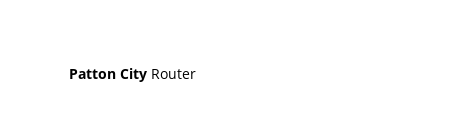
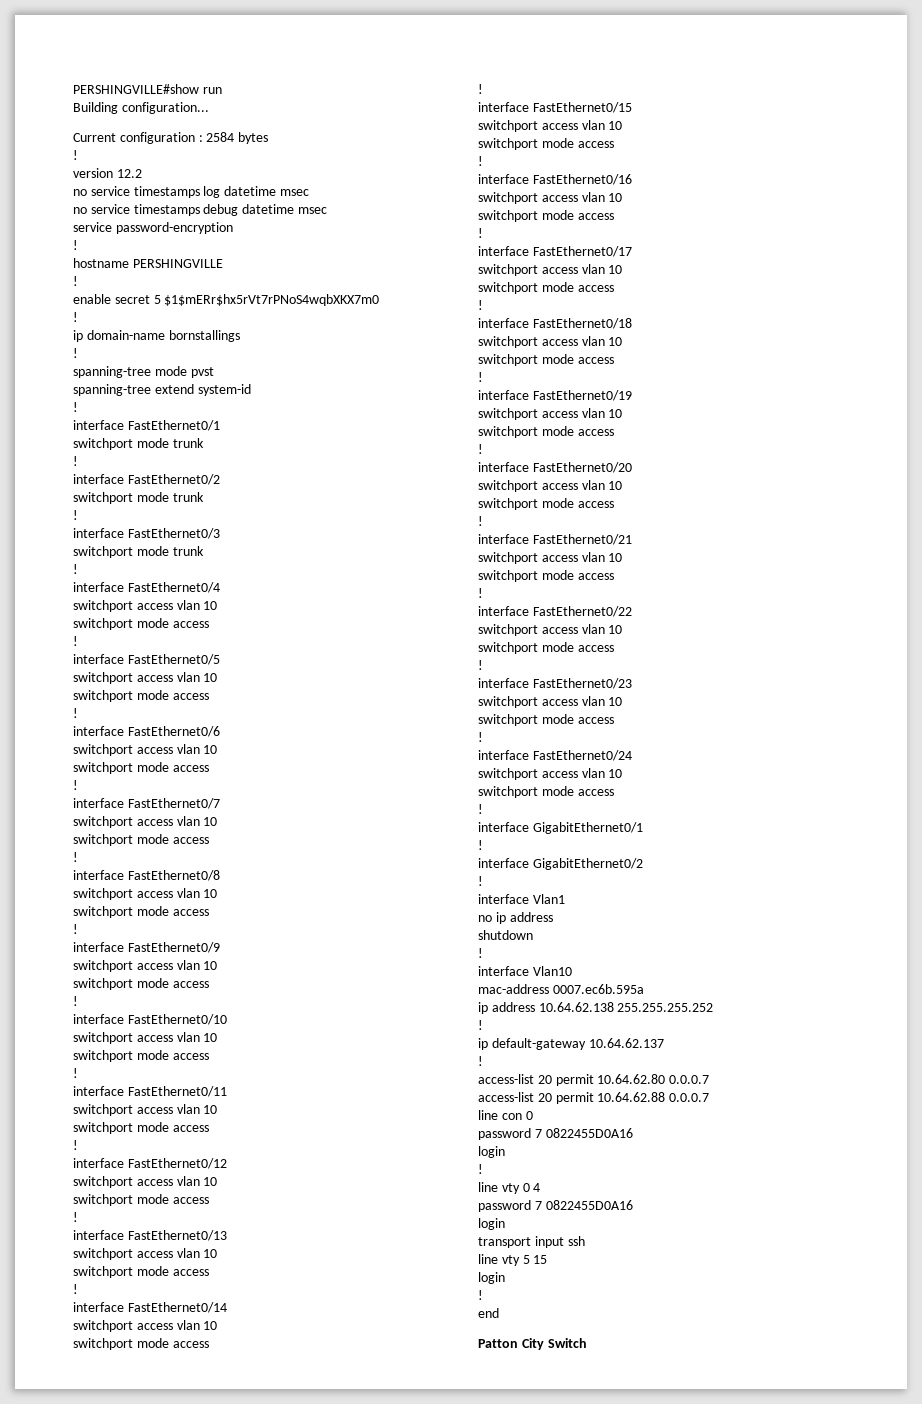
(69, 74) none -> [73,84,222,94] [73,102,209,114] [73,132,269,144] [73,150,78,160] [73,168,142,178] [73,186,309,198] [73,204,327,216] [73,222,233,234] [73,240,78,250] [73,258,223,268] [73,276,78,286] [73,294,380,306] [73,312,78,322] [73,330,240,342] [73,348,78,358] [73,366,214,378] [73,384,251,396] [73,402,78,412] [73,420,220,431] [73,438,204,450] [73,456,78,466] [73,474,220,485] [73,492,204,504] [73,510,78,520] [73,528,220,539] [73,546,204,558] [73,564,78,574] [73,582,220,593] [73,600,218,612] [73,618,209,630] [73,636,78,646] [73,654,220,665] [73,672,218,684] [73,690,209,702] [73,708,78,718] [73,726,220,737] [73,744,218,756] [73,762,209,774] [73,780,78,790] [73,798,220,809] [73,816,218,828] [73,834,209,846] [73,852,78,862] [73,870,220,881] [73,888,218,900] [73,906,209,918] [73,924,78,934] [73,942,220,953] [73,960,218,972] [73,978,209,990] [73,996,78,1006] [73,1014,227,1025] [73,1032,218,1044] [73,1050,209,1062] [73,1068,78,1078] [73,1086,227,1097] [73,1104,218,1116] [73,1122,209,1134] [73,1140,78,1150] [73,1158,227,1169] [73,1176,218,1188] [73,1194,209,1206] [73,1212,78,1222] [73,1230,227,1241] [73,1248,218,1260] [73,1266,209,1278] [73,1284,78,1294] [73,1302,227,1313] [73,1320,218,1332] [73,1338,209,1350] [478,84,483,94] [478,102,632,113] [478,120,623,132] [478,138,614,150] [478,156,483,166] [478,174,632,185] [478,192,623,204] [478,210,614,222] [478,228,483,238] [478,246,632,257] [478,264,623,276] [478,282,614,294] [478,300,483,310] [478,318,632,329] [478,336,623,348] [478,354,614,366] [478,372,483,382] [478,390,632,401] [478,408,623,420] [478,426,614,438] [478,444,483,454] [478,462,632,473] [478,480,623,492] [478,498,614,510] [478,516,483,526] [478,534,632,545] [478,552,623,564] [478,570,614,582] [478,588,483,598] [478,606,632,617] [478,624,623,636] [478,642,614,654] [478,660,483,670] [478,678,632,689] [478,696,623,708] [478,714,614,726] [478,732,483,742] [478,750,632,761] [478,768,623,780] [478,786,614,798] [478,804,483,814] [478,822,643,834] [478,840,483,850] [478,858,643,870] [478,876,483,886] [478,894,565,904] [478,912,553,924] [478,930,533,940] [478,948,483,958] [478,966,572,976] [478,984,644,994] [478,1002,714,1014] [478,1020,483,1030] [478,1038,664,1050] [478,1056,483,1066] [478,1074,710,1086] [478,1092,710,1104] [478,1110,533,1120] [478,1128,633,1140] [478,1146,505,1158] [478,1164,483,1174] [478,1182,541,1194] [478,1200,633,1212] [478,1218,505,1230] [478,1236,585,1248] [478,1254,548,1266] [478,1272,505,1284] [478,1290,483,1300] [478,1308,499,1318] PERSHINGVILLE#show run // Building configuration... // Current configuration : 2584 bytes // ! // version 12.2 // no service timestamps log datetime msec // no service timestamps debug datetime msec // service password-encryption // ! // hostname PERSHINGVILLE // ! // enable secret 5 $1$mERr$hx5rVt7rPNoS4wqbXKX7m0 // ! // ip domain-name bornstallings // ! // spanning-tree mode pvst // spanning-tree extend system-id // ! // interface FastEthernet0/1 // switchport mode trunk // ! // interface FastEthernet0/2 // switchport mode trunk // ! // interface FastEthernet0/3 // switchport mode trunk // ! // interface FastEthernet0/4 // switchport access vlan 10 // switchport mode access // ! // interface FastEthernet0/5 // switchport access vlan 10 // switchport mode access // ! // interface FastEthernet0/6 // switchport access vlan 10 // switchport mode access // ! // interface FastEthernet0/7 // switchport access vlan 10 // switchport mode access // ! // interface FastEthernet0/8 // switchport access vlan 10 // switchport mode access // ! // interface FastEthernet0/9 // switchport access vlan 10 // switchport mode access // ! // interface FastEthernet0/10 // switchport access vlan 10 // switchport mode access // ! // interface FastEthernet0/11 // switchport access vlan 10 // switchport mode access // ! // interface FastEthernet0/12 // switchport access vlan 10 // switchport mode access // ! // interface FastEthernet0/13 // switchport access vlan 10 // switchport mode access // ! // interface FastEthernet0/14 // switchport access vlan 10 // switchport mode access // ! // interface FastEthernet0/15 // switchport access vlan 10 // switchport mode access // ! // interface FastEthernet0/16 // switchport access vlan 10 // switchport mode access // ! // interface FastEthernet0/17 // switchport access vlan 10 // switchport mode access // ! // interface FastEthernet0/18 // switchport access vlan 10 // switchport mode access // ! // interface FastEthernet0/19 // switchport access vlan 10 // switchport mode access // ! // interface FastEthernet0/20 // switchport access vlan 10 // switchport mode access // ! // interface FastEthernet0/21 // switchport access vlan 10 // switchport mode access // ! // interface FastEthernet0/22 // switchport access vlan 10 // switchport mode access // ! // interface FastEthernet0/23 // switchport access vlan 10 // switchport mode access // ! // interface FastEthernet0/24 // switchport access vlan 10 // switchport mode access // ! // interface GigabitEthernet0/1 // ! // interface GigabitEthernet0/2 // ! // interface Vlan1 // no ip address // shutdown // ! // interface Vlan10 // mac-address 0007.ec6b.595a // ip address 10.64.62.138 255.255.255.252 // ! // ip default-gateway 10.64.62.137 // ! // access-list 20 permit 10.64.62.80 0.0.0.7 // access-list 20 permit 10.64.62.88 0.0.0.7 // line con 0 // password 7 0822455D0A16 // login // ! // line vty 0 4 // password 7 0822455D0A16 // login // transport input ssh // line vty 5 15 // login // ! // end //
[151,69,196,79] Router -> [547,1338,587,1348] Switch

